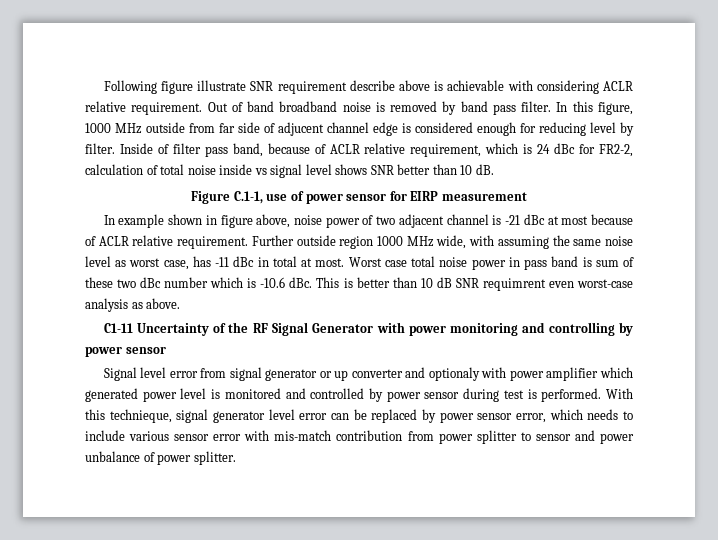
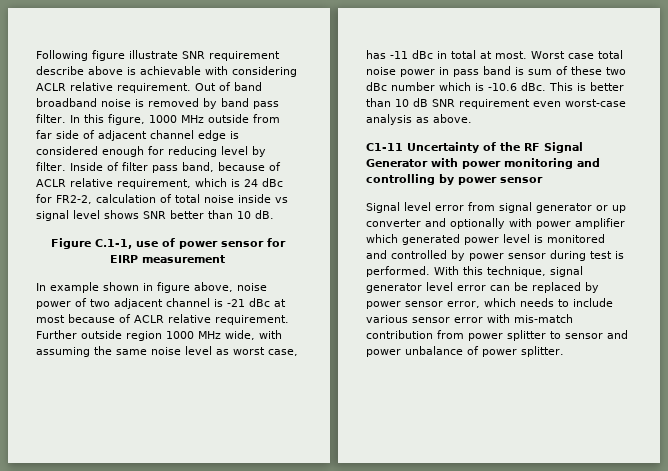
[278,122,324,136] adjucent -> [98,130,147,141] adjacent
[482,278,546,291] requimrent -> [459,99,530,109] requirement
[428,367,480,381] optionaly -> [450,218,505,229] optionally
[109,409,172,423] technieque, -> [487,266,546,277] technique,

